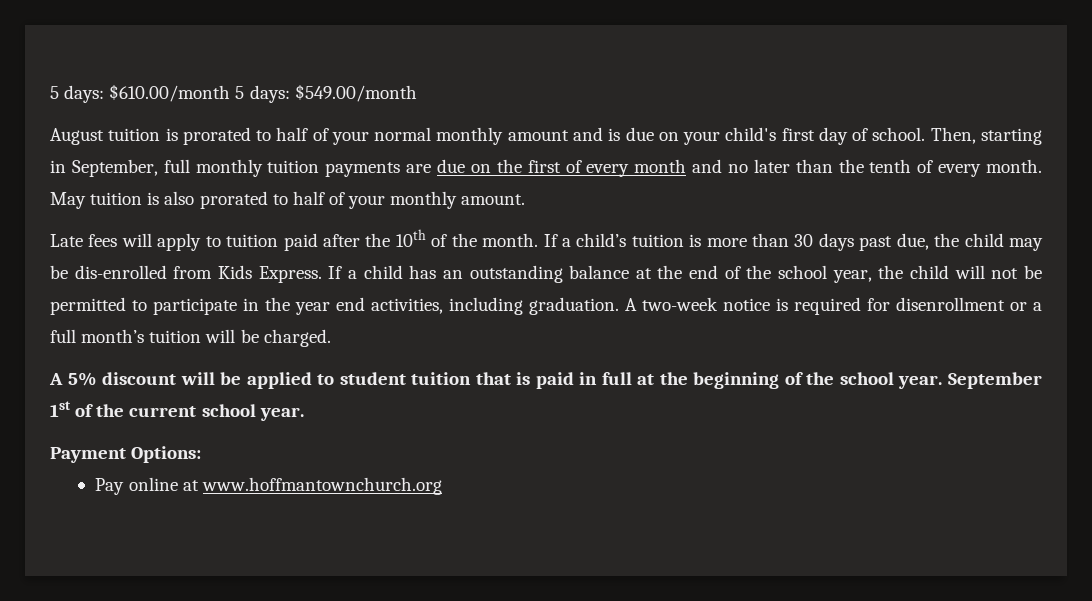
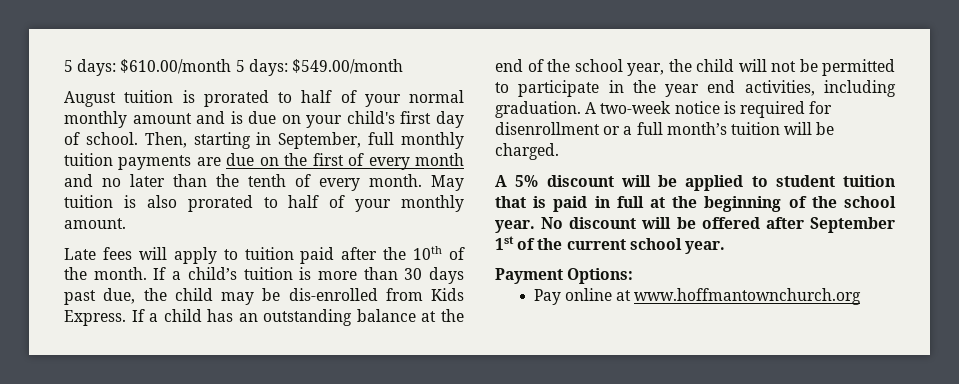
(943, 382) none -> [541,217,804,229] No discount will be offered after

